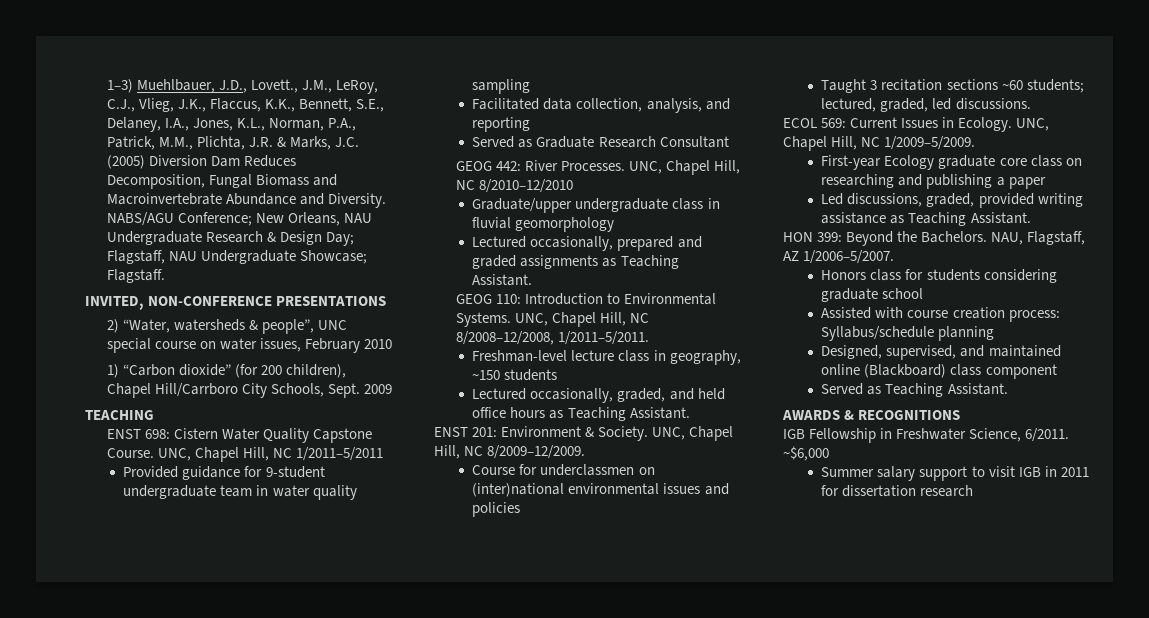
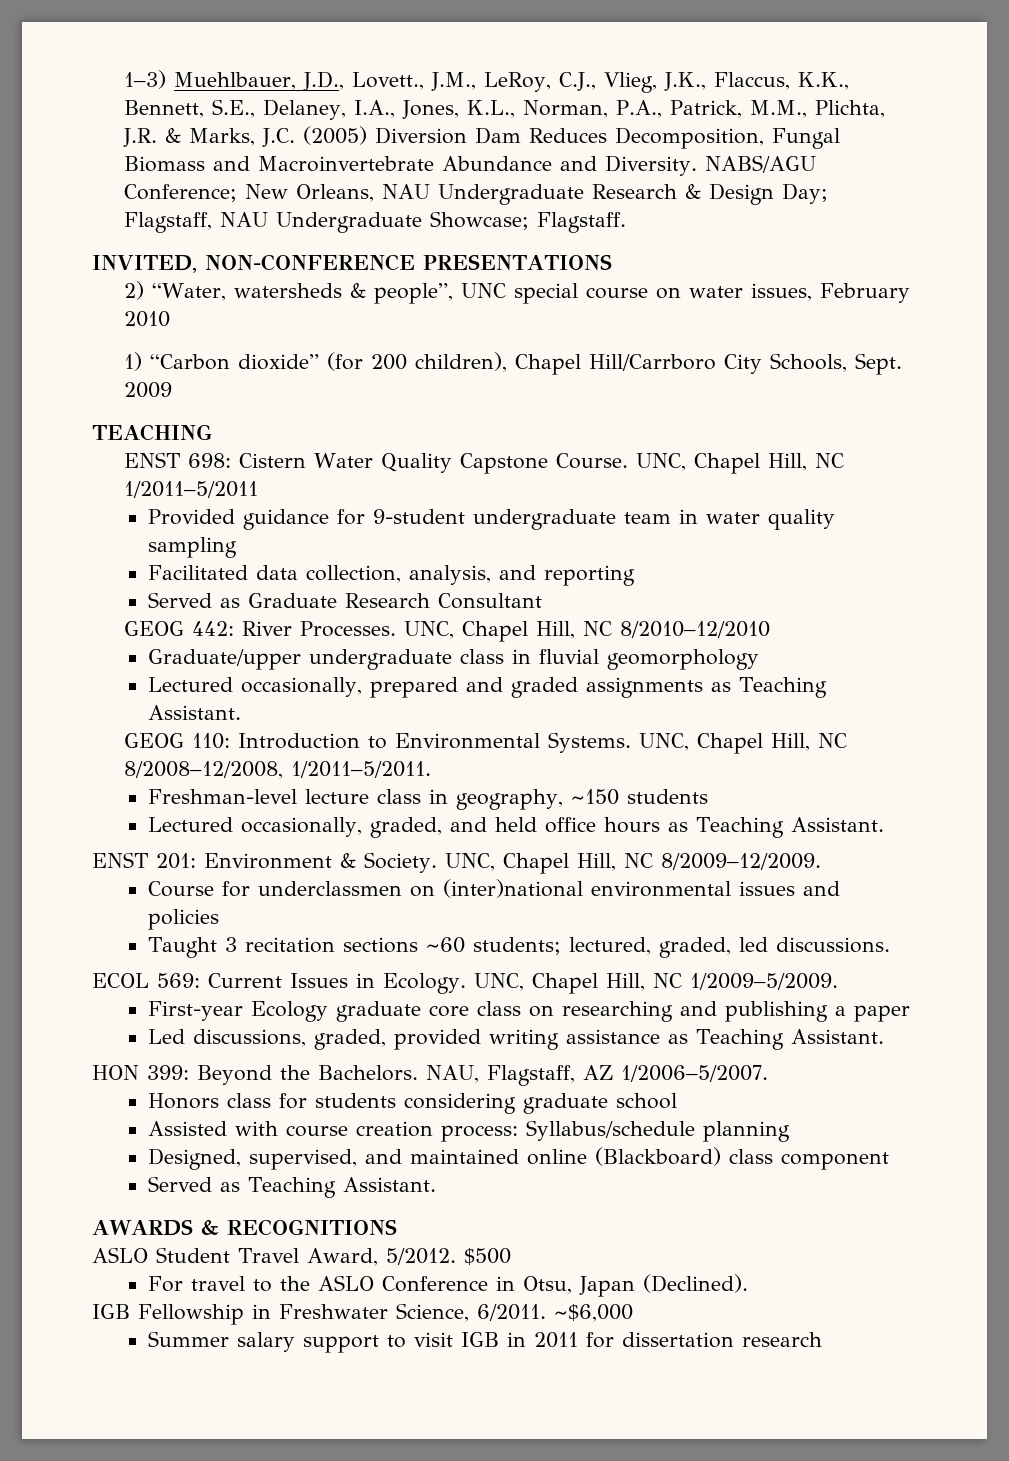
(961, 415) none -> [92,1247,511,1266] [147,1274,748,1297] // ASLO Student Travel Award, 5/2012. $500 // For travel to the ASLO Conference in Otsu, Japan (Declined).

